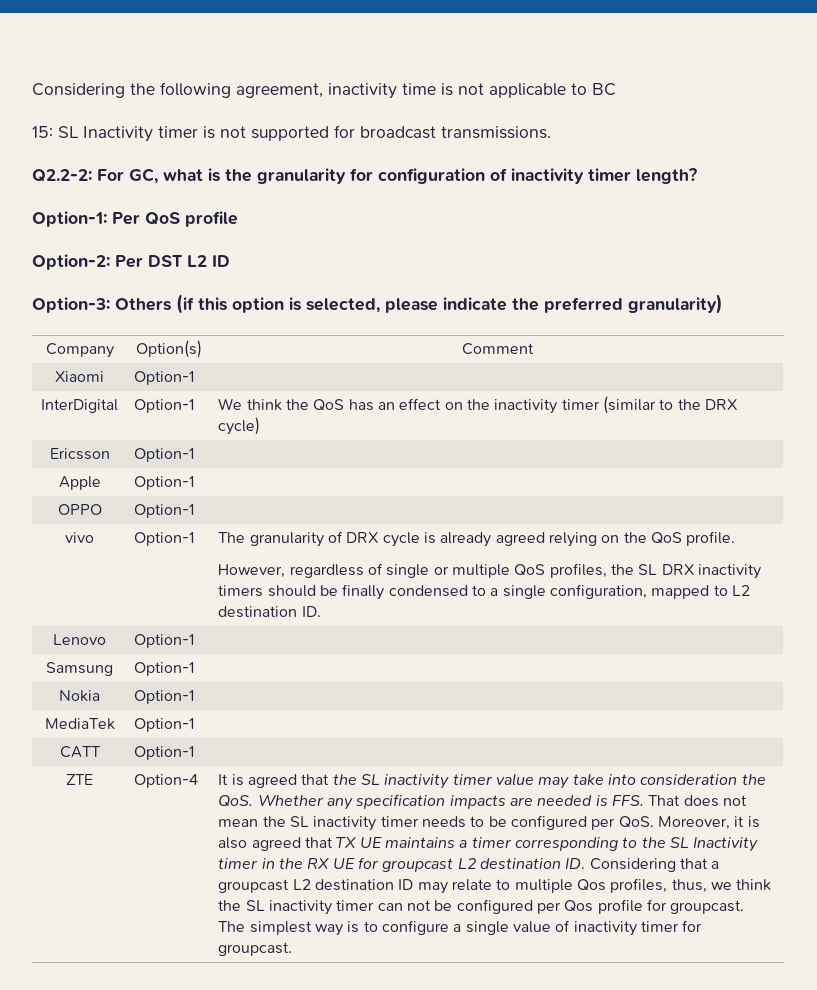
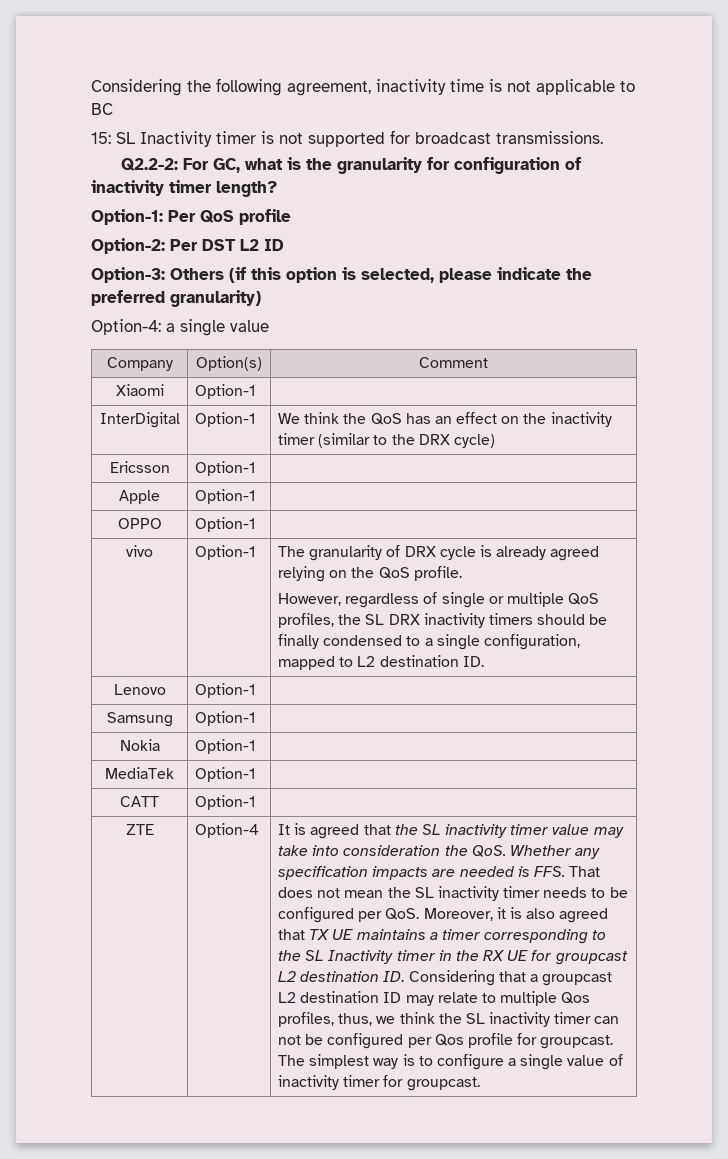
(723, 304) none -> [91,319,269,336] // Option-4: a single value

